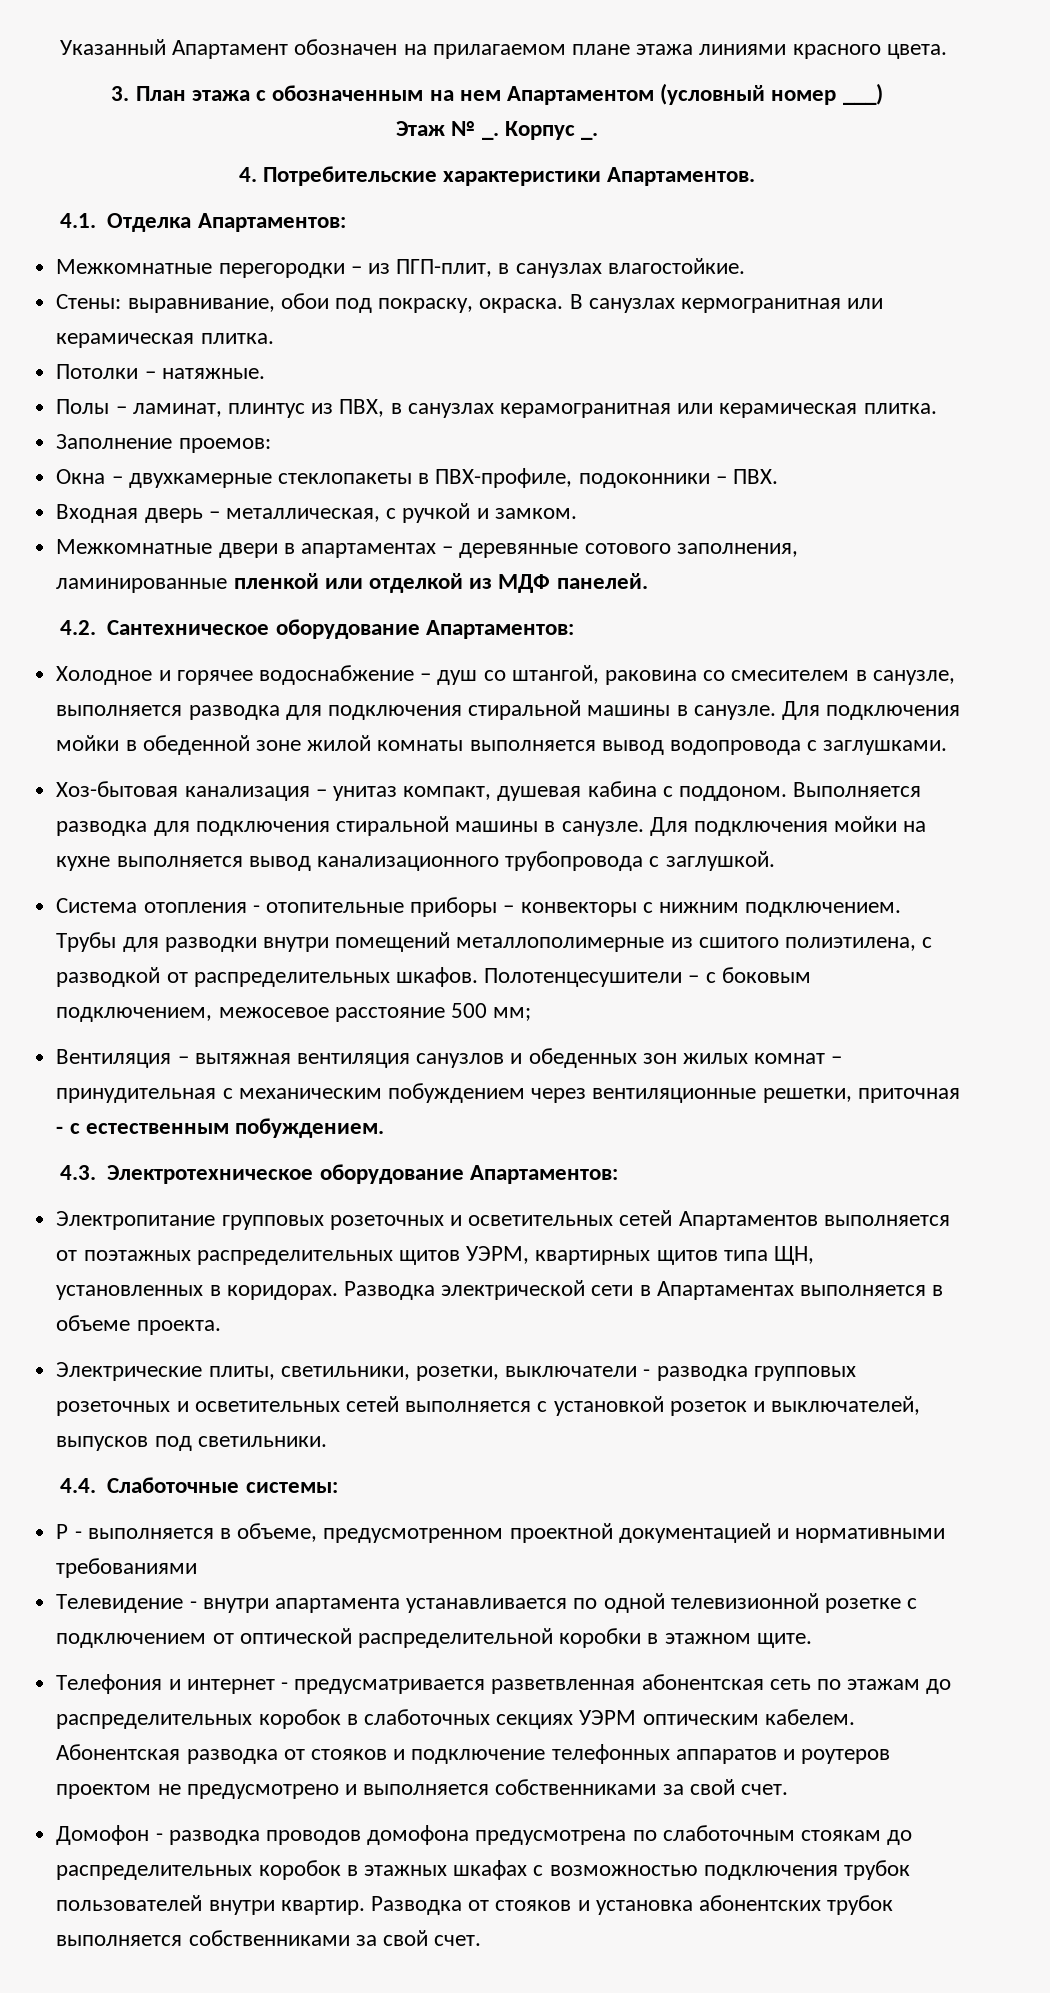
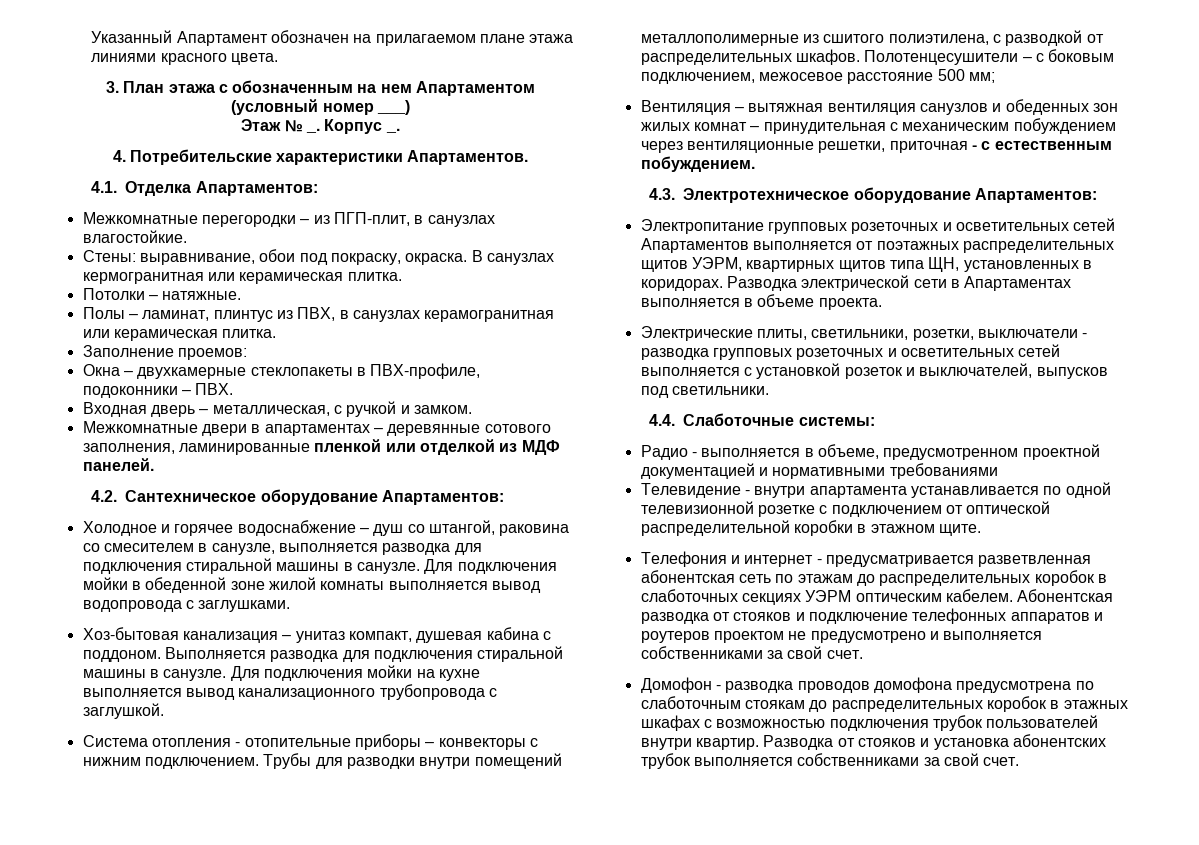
[56,1524,69,1539] Р -> [640,445,688,460] Радио

